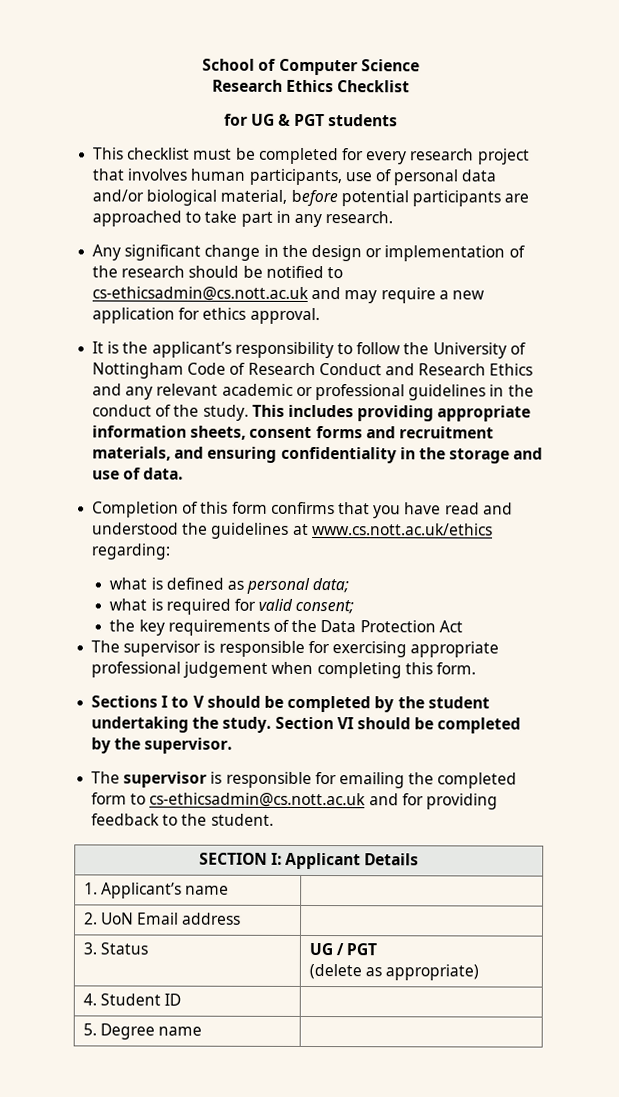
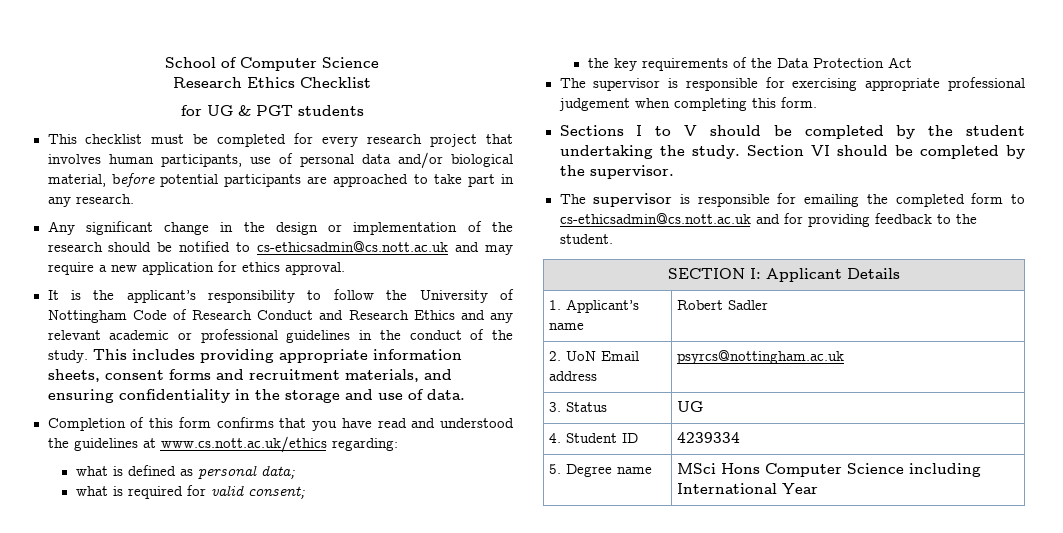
(230, 890) none -> [677,300,769,310] Robert Sadler
(242, 918) none -> [677,350,845,364] psyrcs@nottingham.ac.uk
[336,943,378,956] [308,963,480,981] / PGT // (delete as appropriate) -> (704, 406) none
(182, 999) none -> [677,432,741,443] 4239334
(203, 1031) none -> [677,463,982,477] [677,483,819,494] MSci Hons Computer Science including International Year

